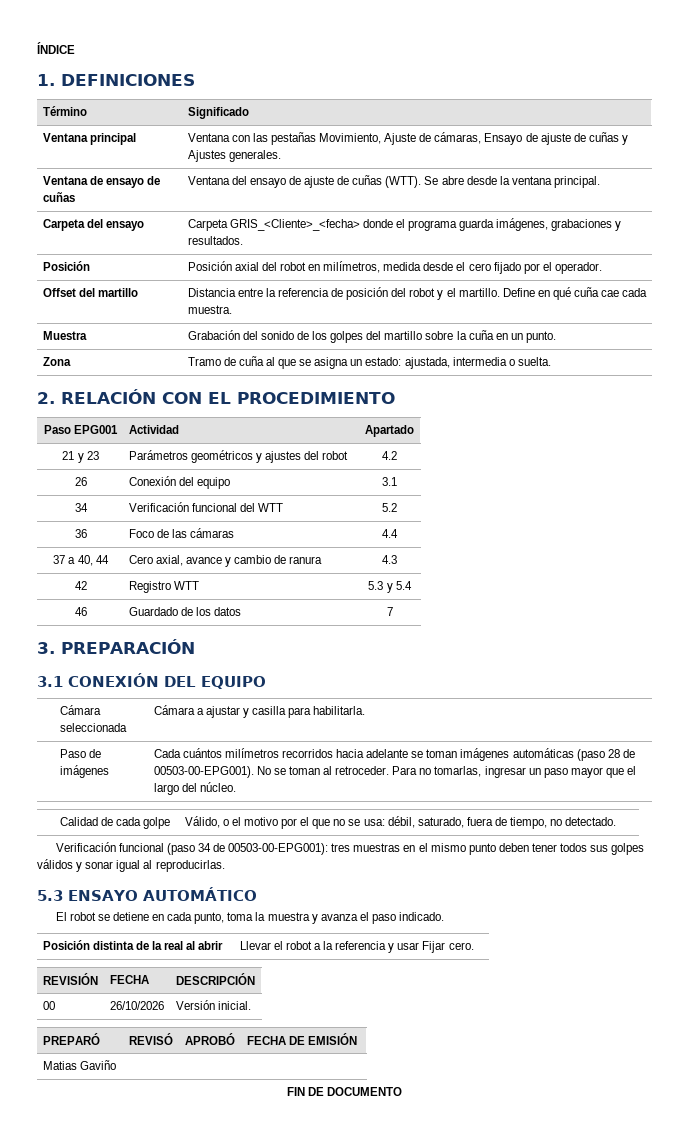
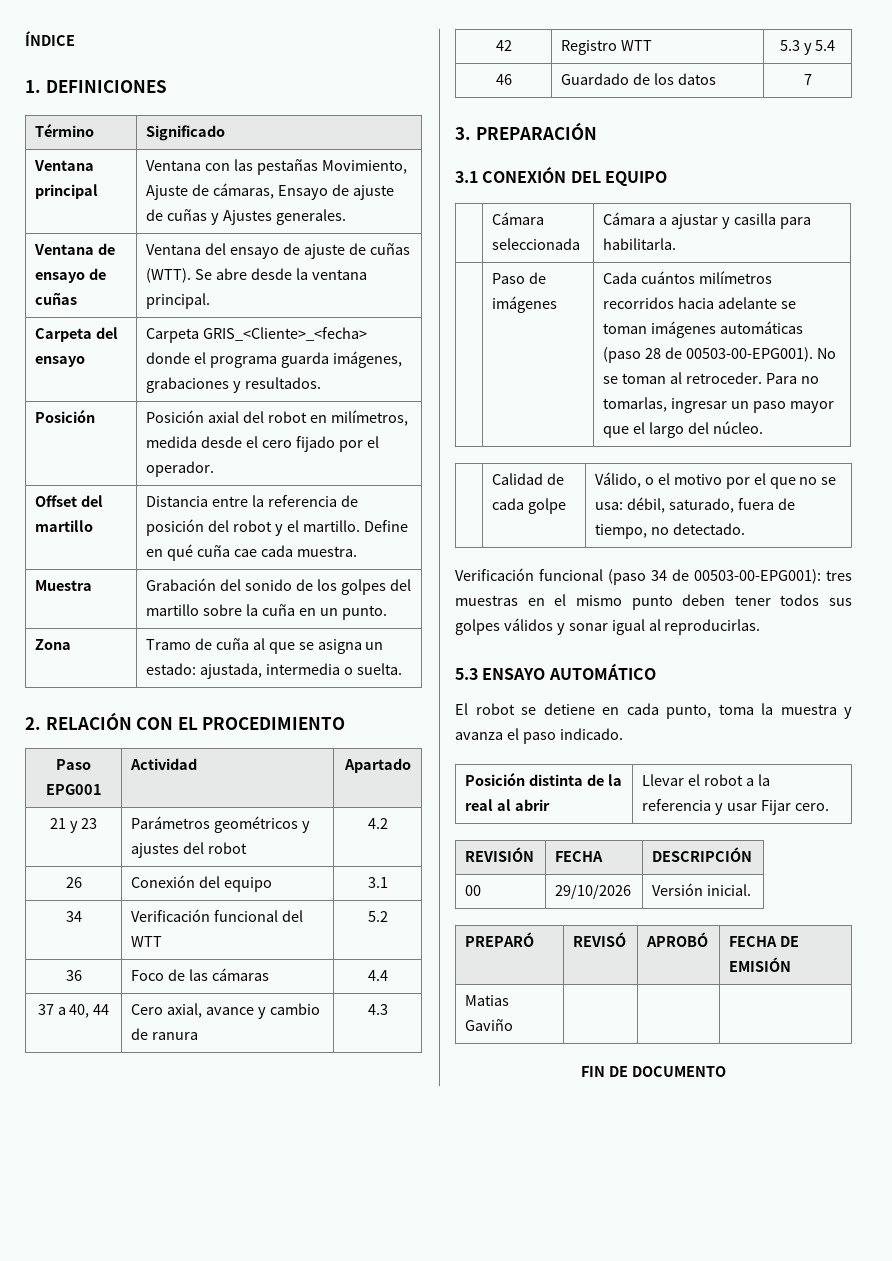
[109,1001,164,1010] 26/10/2026 -> [555,884,632,899] 29/10/2026

